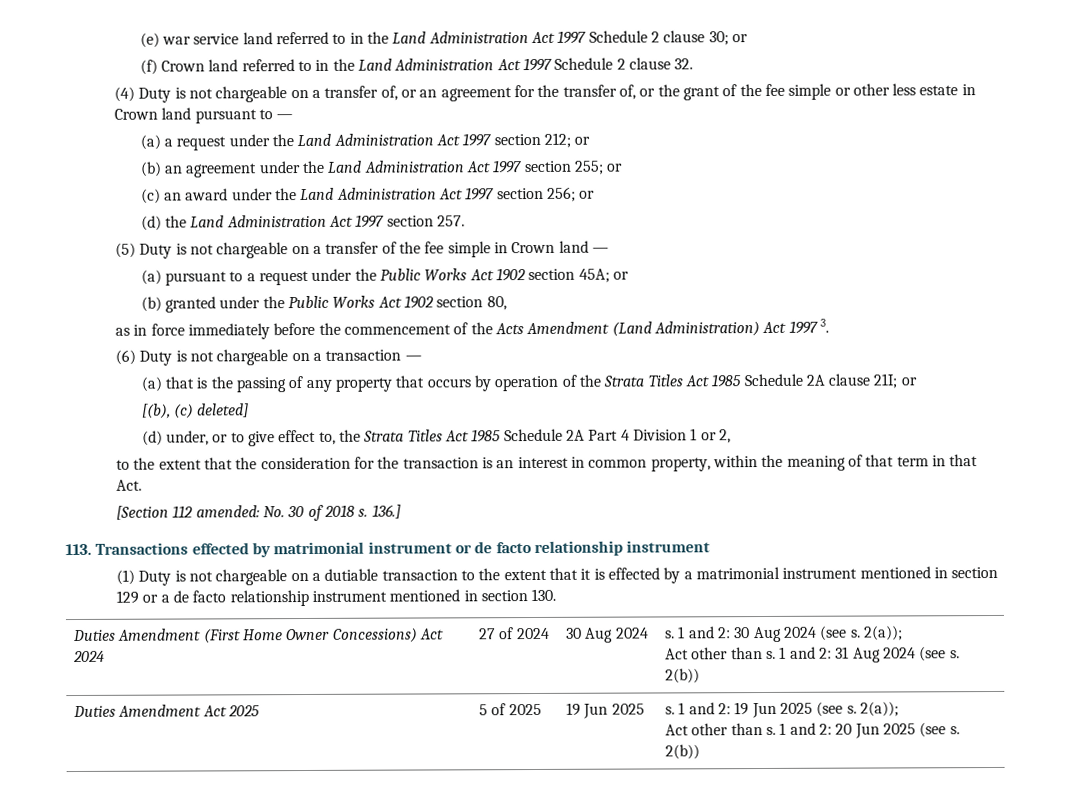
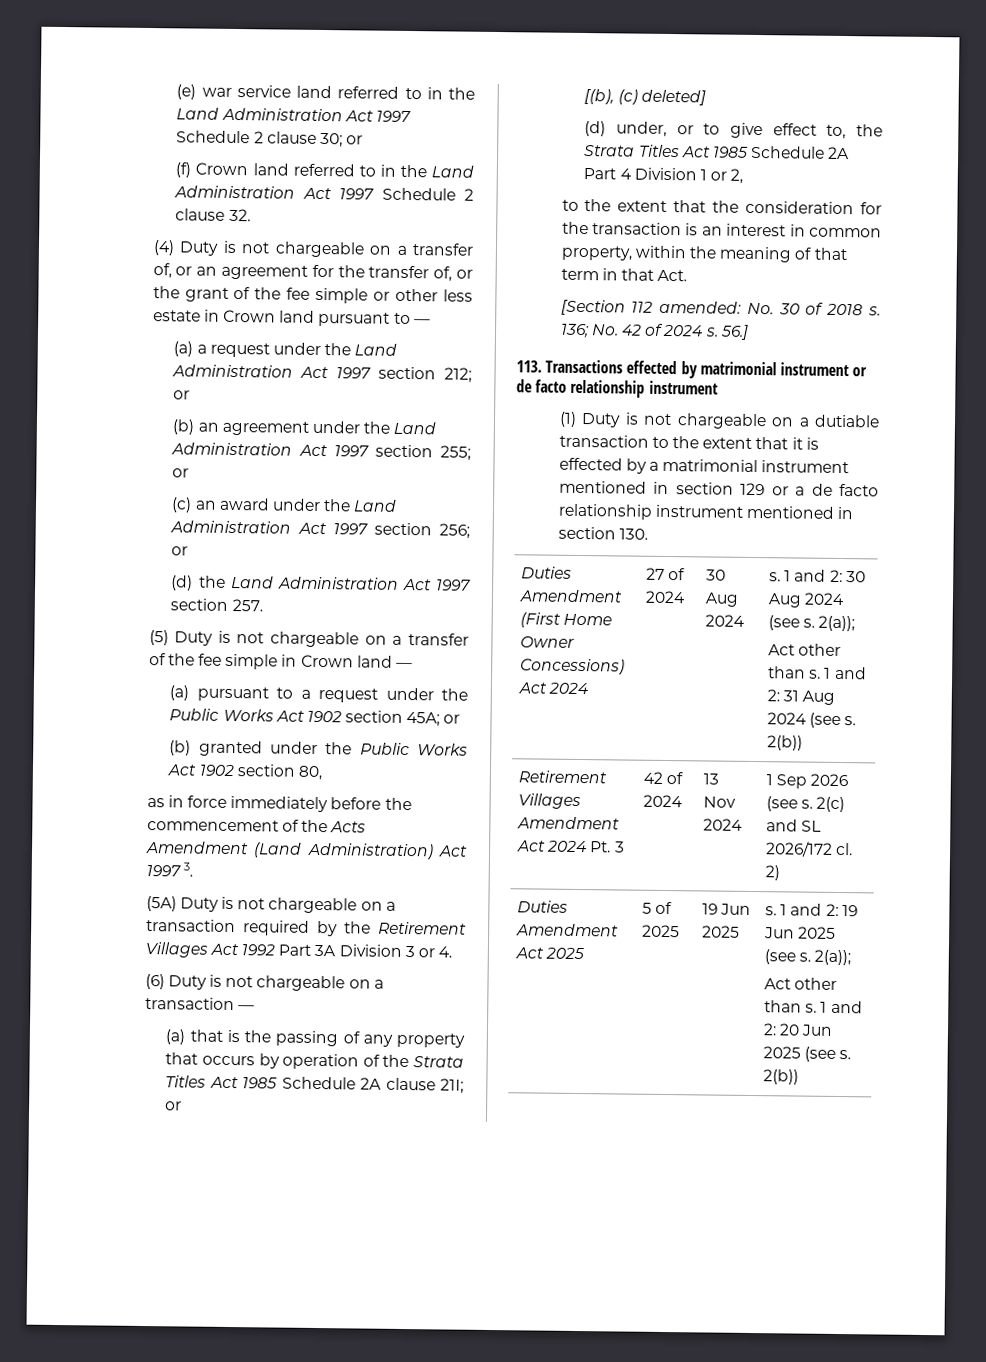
(829, 325) none -> [145,896,396,914] [145,919,467,937] [144,942,453,958] // (5A) Duty is not chargeable on a transaction required by the Retirement Villages Act 1992 Part 3A Division 3 or 4.
[371,504,401,519] 136.] -> [559,323,749,340] 136; No. 42 of 2024 s. 56.]
(701, 676) none -> [518,770,608,784] [518,793,582,810] [517,816,621,830] [517,840,625,853] [643,771,684,785] [643,794,684,808] [703,773,720,785] [703,796,737,808] [703,818,744,831] [766,773,849,789] [766,796,846,813] [766,819,822,832] [766,841,854,857] [765,865,781,881] // Retirement Villages Amendment Act 2024 Pt. 3 | 42 of 2024 | 13 Nov 2024 | 1 Sep 2026 (see s. 2(c) and SL 2026/172 cl. 2)

